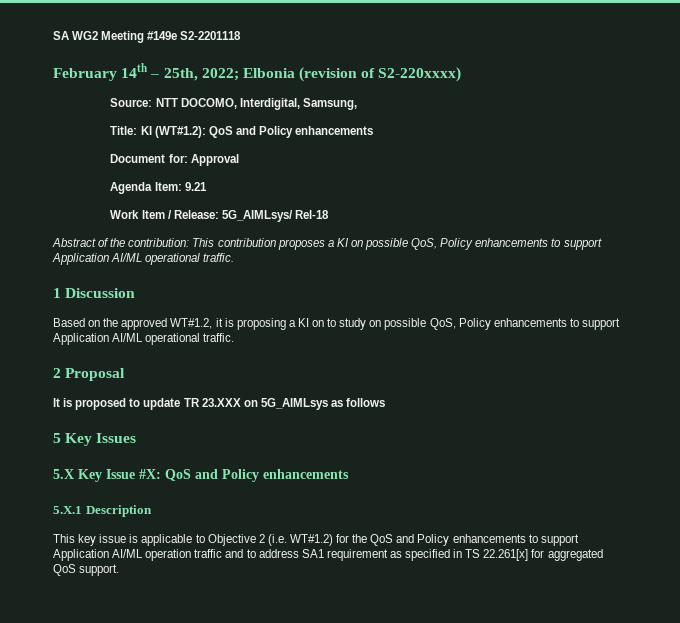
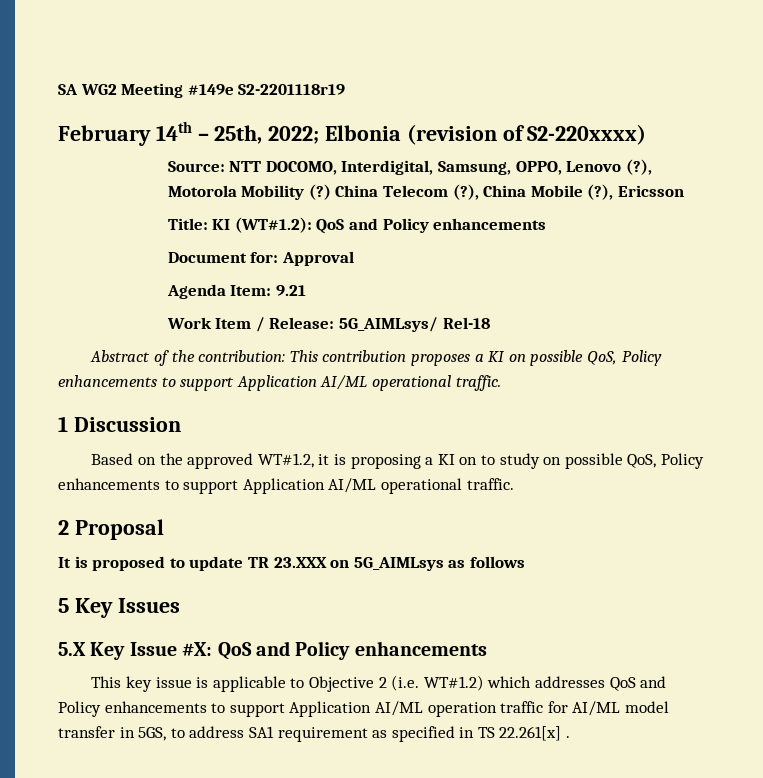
[180,31,242,40] S2-2201118 -> [238,84,346,95] S2-2201118r19
(357, 104) none -> [515,159,652,175] [167,184,684,200] OPPO, Lenovo (?), Motorola Mobility (?) China Telecom (?), China Mobile (?), Ericsson
[53,505,152,517] // 5.X.1 Description -> (487, 648) none
[336,534,368,543] for the -> [487,676,605,688] which addresses
[225,549,244,558] and -> [547,701,669,716] [58,726,167,741] for AI/ML model transfer in 5GS,
[531,549,603,561] [53,564,120,576] for aggregated QoS support. -> [566,736,571,738] .

